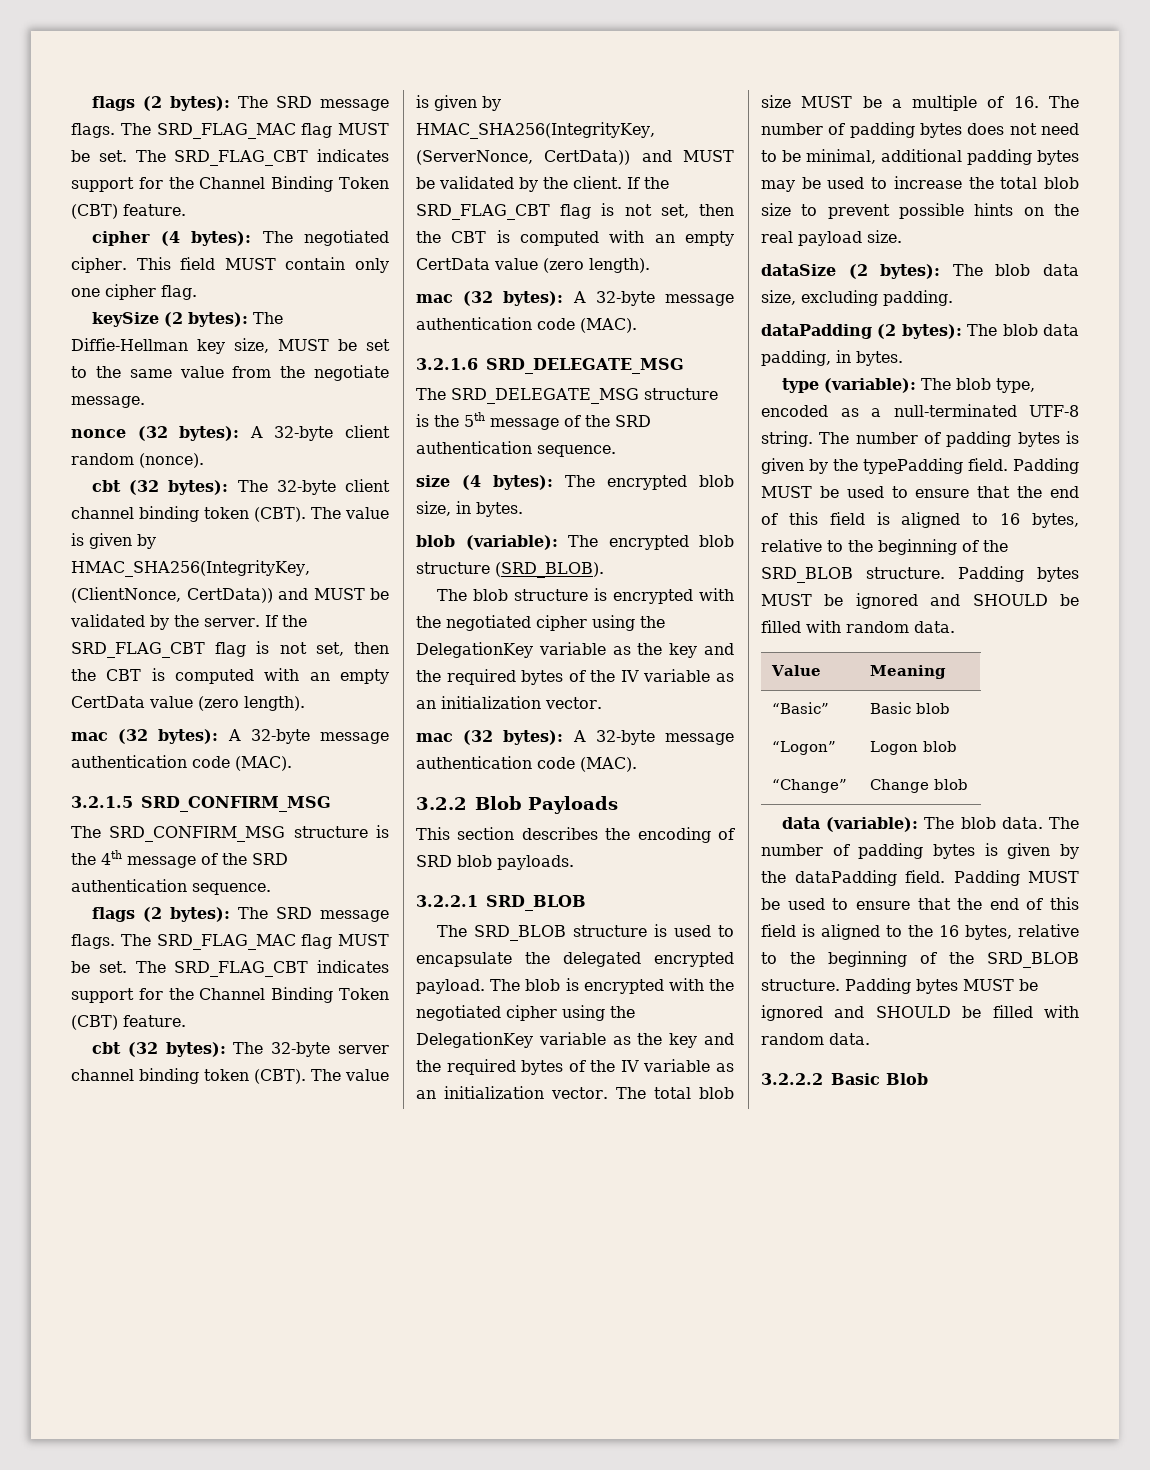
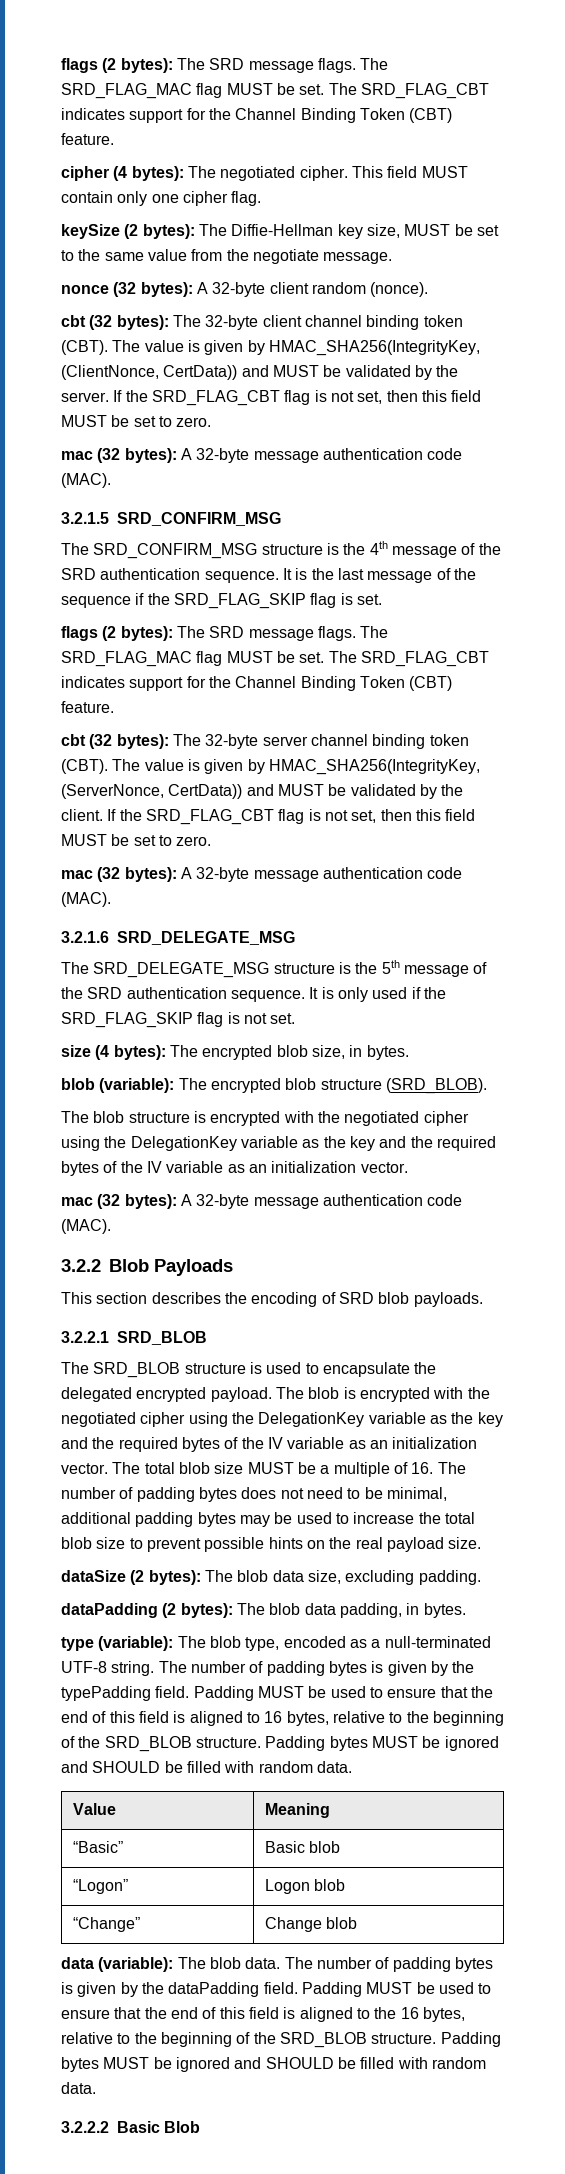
[71,668,389,684] [71,696,305,711] the CBT is computed with an empty CertData value (zero length). -> [421,390,482,402] [61,415,212,427] this field MUST be set to zero.
(271, 889) none -> [282,568,476,583] [61,593,382,609] It is the last message of the sequence if the SRD_FLAG_SKIP flag is set.
[416,230,734,246] [416,258,650,273] the CBT is computed with an empty CertData value (zero length). -> [415,809,476,821] [61,834,212,846] this field MUST be set to zero.
(616, 451) none -> [309,987,446,1002] [61,1012,296,1028] It is only used if the SRD_FLAG_SKIP flag is not set.

